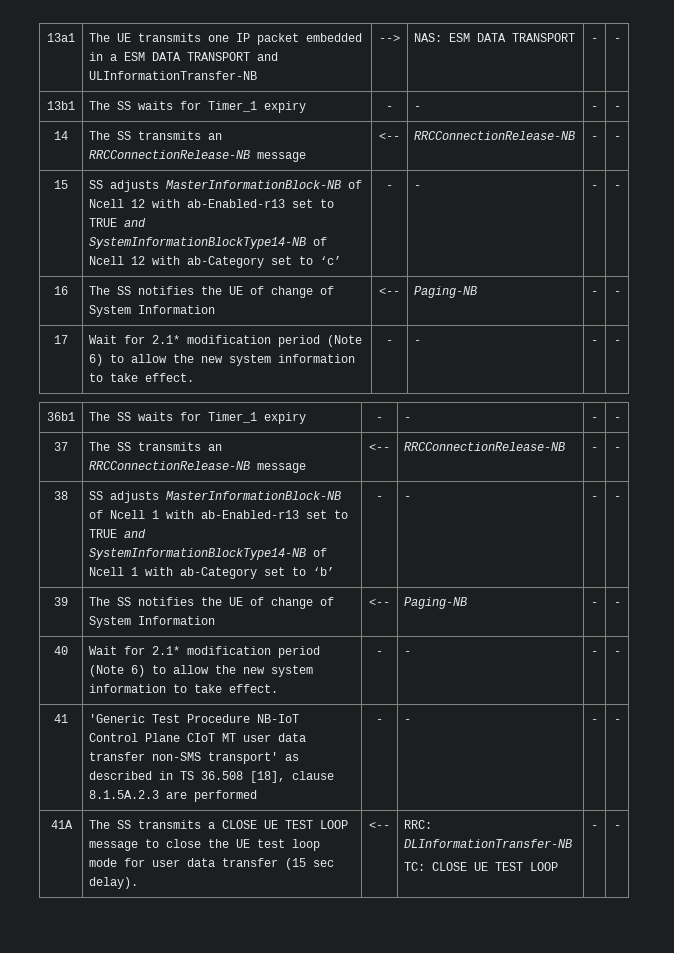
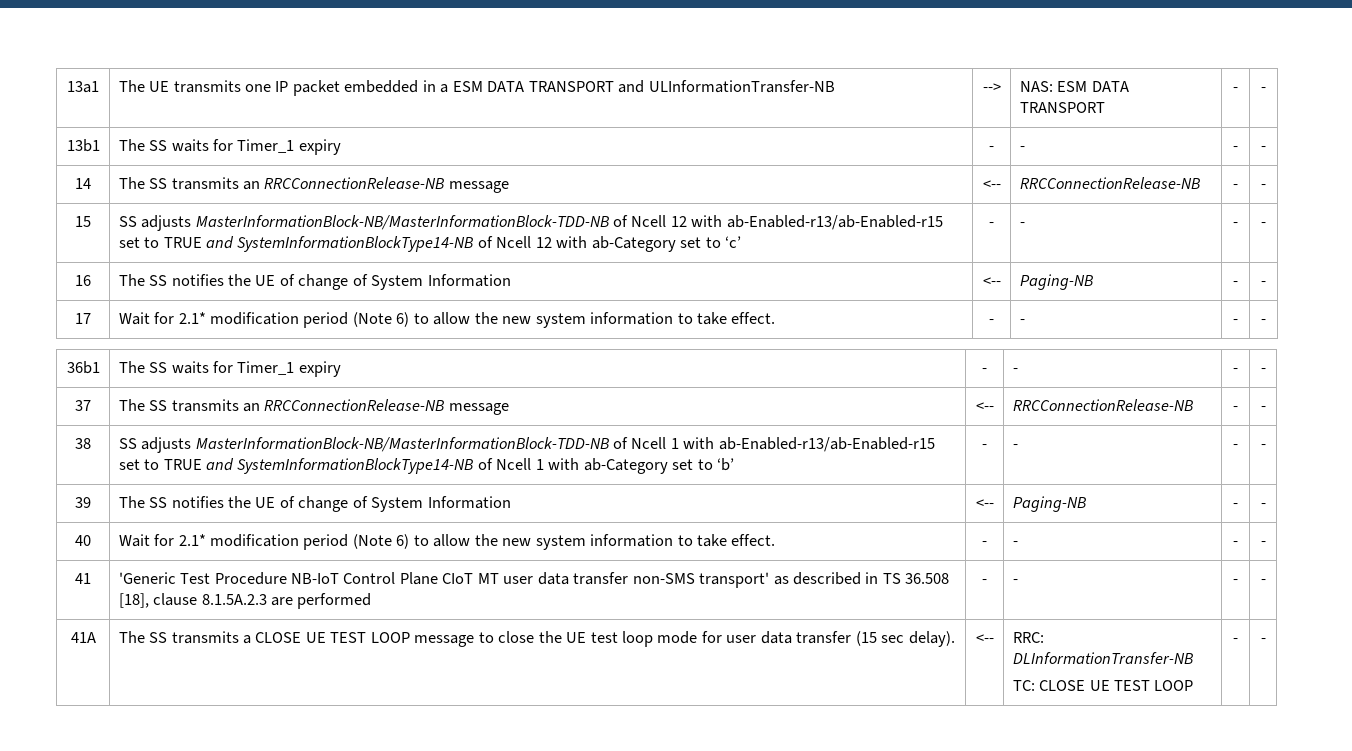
[166,180,363,189] [89,199,286,208] MasterInformationBlock-NB of Ncell 12 with ab-Enabled-r13 -> [195,215,943,230] MasterInformationBlock-NB/MasterInformationBlock-TDD-NB of Ncell 12 with ab-Enabled-r13/ab-Enabled-r15
[166,491,342,500] [89,510,300,519] MasterInformationBlock-NB of Ncell 1 with ab-Enabled-r13 -> [195,437,935,452] MasterInformationBlock-NB/MasterInformationBlock-TDD-NB of Ncell 1 with ab-Enabled-r13/ab-Enabled-r15

